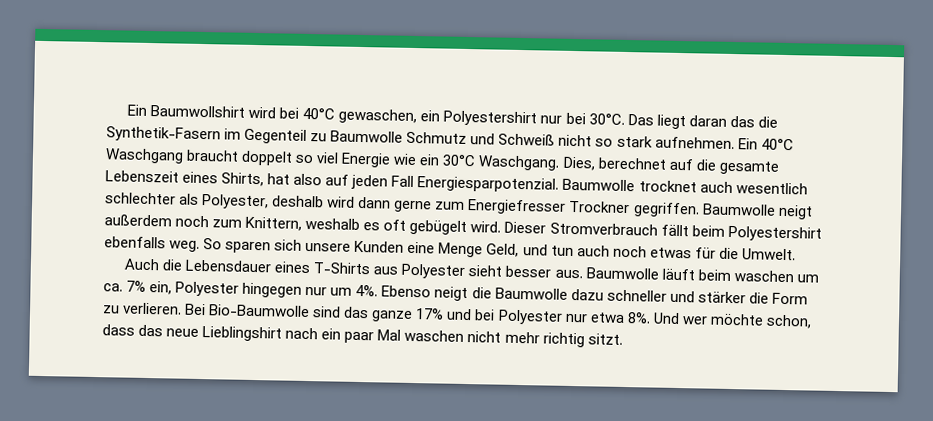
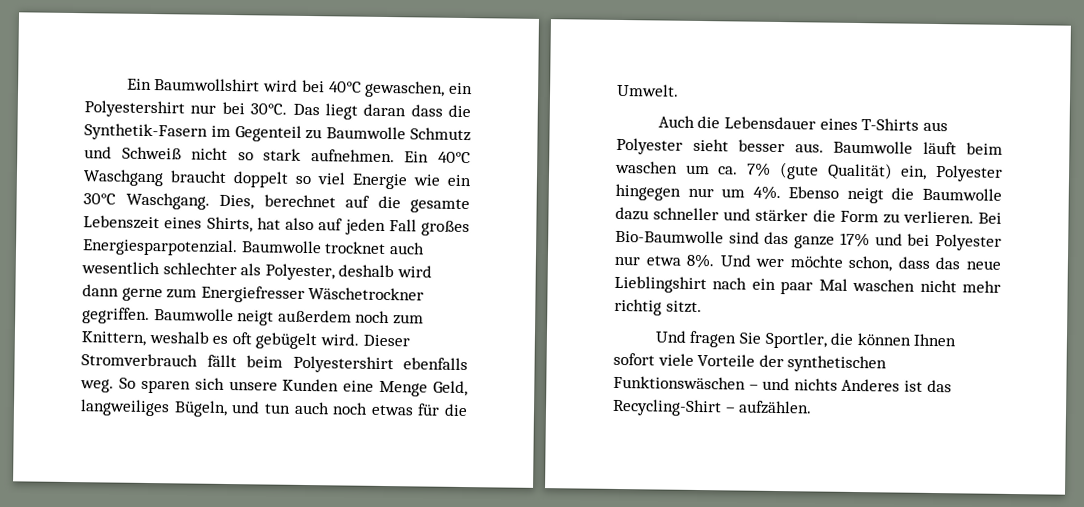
[729,115,755,128] das -> [410,104,443,117] dass
(415, 181) none -> [421,220,470,237] großes
[568,200,631,214] Trockner -> [308,287,425,301] Wäschetrockner
(520, 250) none -> [80,399,228,417] langweiliges Bügeln,
(147, 286) none -> [778,162,893,180] (gute Qualität)
(623, 339) none -> [654,330,958,349] [613,352,888,373] [613,375,952,393] [612,398,813,417] // Und fragen Sie Sportler, die können Ihnen sofort viele Vorteile der synthetischen Funktionswäschen – und nichts Anderes ist das Recycling-Shirt – aufzählen.

